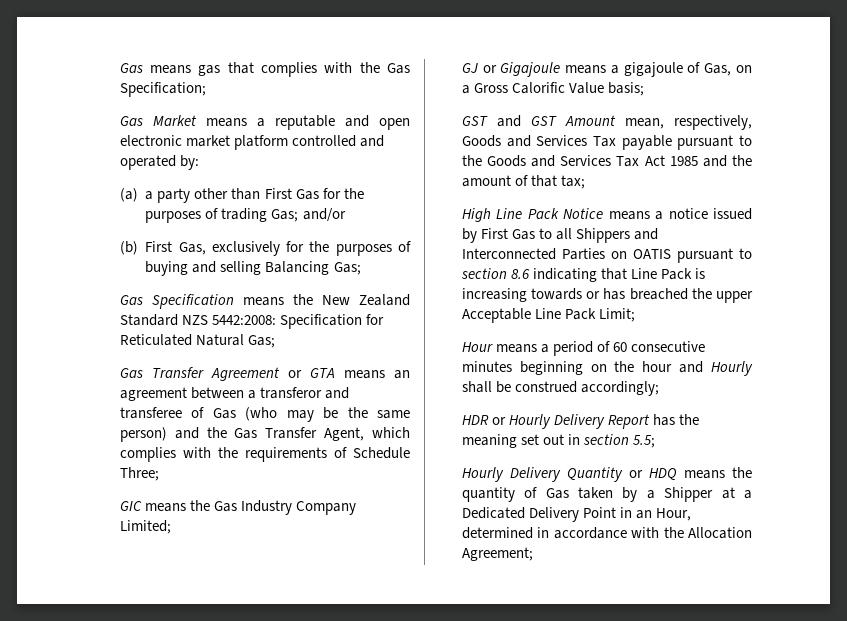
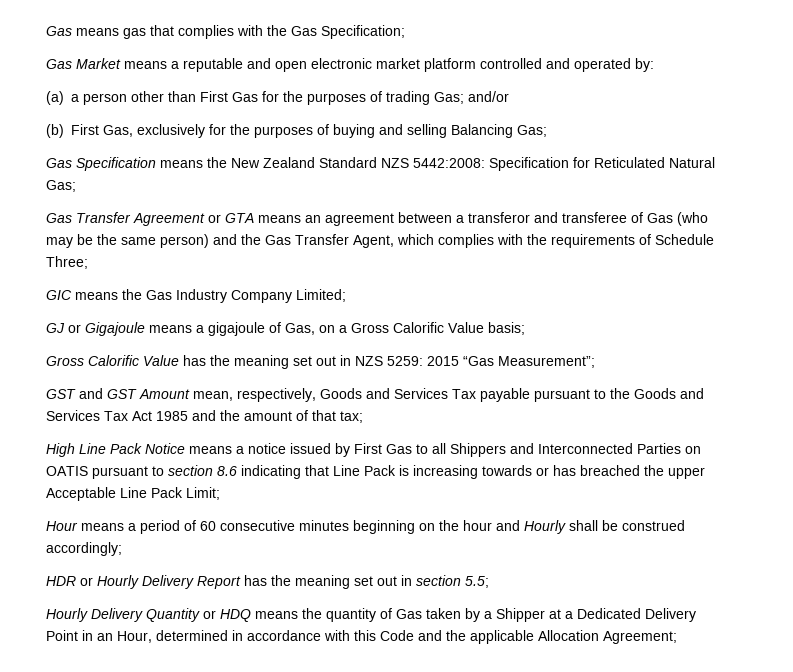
[157,188,191,203] party -> [82,93,127,105] person
(645, 89) none -> [45,355,595,369] // Gross Calorific Value has the meaning set out in NZS 5259: 2015 “Gas Measurement”;
[663,527,684,538] the -> [353,630,534,644] this Code and the applicable

